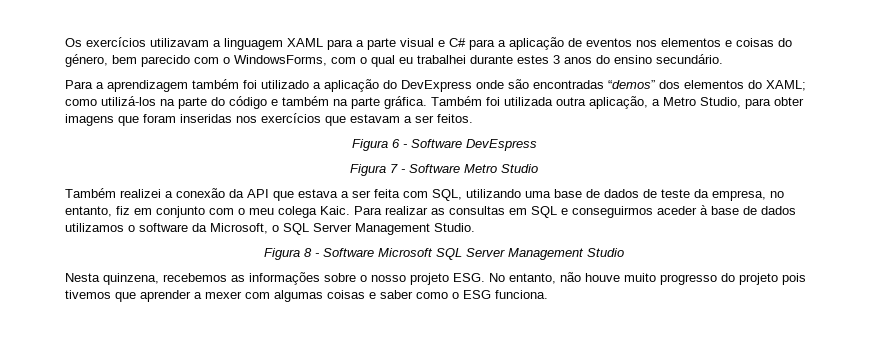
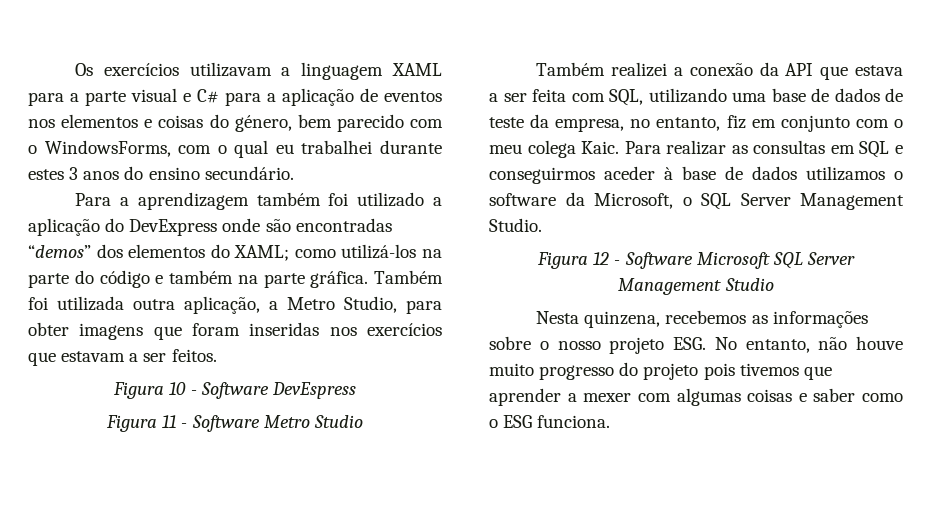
[391,139,400,148] 6 -> [169,382,187,395] 10
[390,164,398,173] 7 -> [162,415,177,428] 11
[304,248,312,257] 8 -> [593,252,610,265] 12

